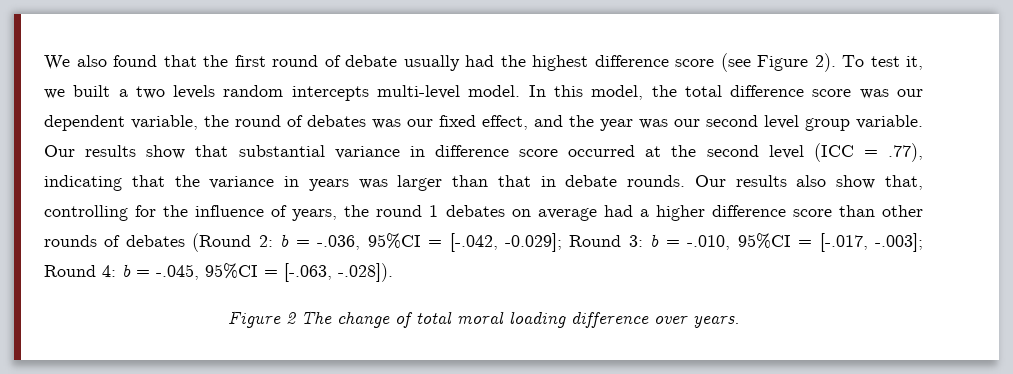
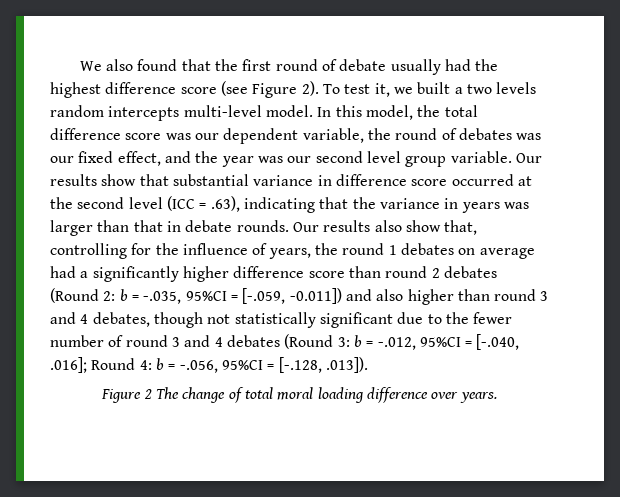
[888,143,923,162] .77), -> [210,196,240,212] .63),
(649, 213) none -> [92,266,179,282] significantly
[881,205,923,217] [44,235,121,247] other rounds of -> [385,266,440,278] round 2
[317,233,622,252] -.036, 95%CI = [-.042, -0.029]; Round -> [143,288,549,305] [50,312,513,328] [50,334,334,349] -.035, 95%CI = [-.059, -0.011]) and also higher than round 3 and 4 debates, though not statistically significant due to the fewer number of round 3 and 4 debates (Round
[687,233,924,252] -.010, 95%CI = [-.017, -.003]; -> [377,334,520,350] [50,357,87,373] -.012, 95%CI = [-.040, .016];
[156,263,393,282] -.045, 95%CI = [-.063, -.028]). -> [179,357,368,373] -.056, 95%CI = [-.128, .013]).

